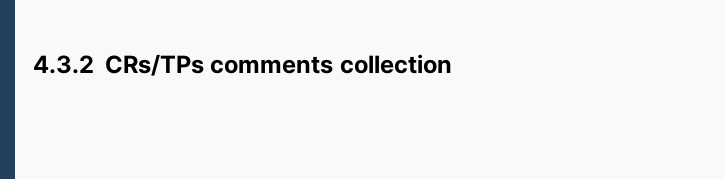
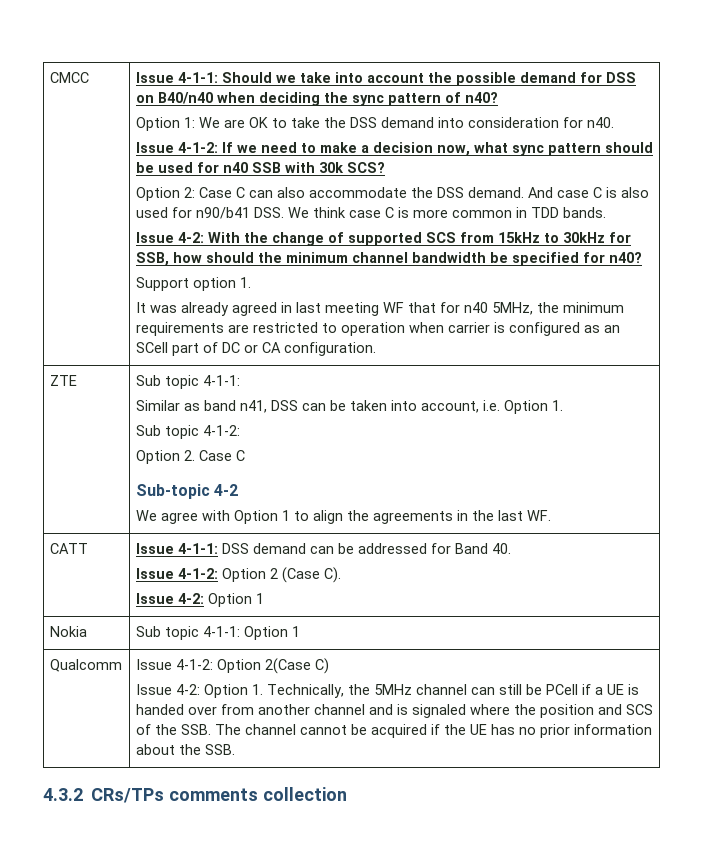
(33, 64) none -> [49,72,89,83] [135,72,636,86] [135,92,498,106] [135,117,614,131] [135,142,653,156] [135,162,385,173] [135,187,649,201] [135,207,606,219] [135,232,631,246] [135,252,642,266] [135,277,251,291] [135,302,624,316] [135,322,620,336] [135,342,376,356] [49,375,77,386] [135,375,240,389] [135,400,563,414] [135,425,240,439] [135,450,245,464] [135,484,239,499] [135,510,551,524] [49,543,88,554] [135,543,511,554] [135,567,341,583] [135,593,264,607] [49,626,87,637] [135,626,300,640] [49,659,122,672] [135,658,329,674] [135,684,639,698] [135,704,653,718] [135,724,652,738] [135,744,235,755] CMCC | Issue 4-1-1: Should we take into account the possible demand for DSS on B40/n40 when deciding the sync pattern of n40? // Option 1: We are OK to take the DSS demand into consideration for n40. // Issue 4-1-2: If we need to make a decision now, what sync pattern should be used for n40 SSB with 30k SCS? // Option 2: Case C can also accommodate the DSS demand. And case C is also used for n90/b41 DSS. We think case C is more common in TDD bands. // Issue 4-2: With the change of supported SCS from 15kHz to 30kHz for SSB, how should the minimum channel bandwidth be specified for n40? // Support option 1. // It was already agreed in last meeting WF that for n40 5MHz, the minimum requirements are restricted to operation when carrier is configured as an SCell part of DC or CA configuration. // ZTE | Sub topic 4-1-1: // Similar as band n41, DSS can be taken into account, i.e. Option 1. // Sub topic 4-1-2: // Option 2. Case C // Sub-topic 4-2 // We agree with Option 1 to align the agreements in the last WF. // CATT | Issue 4-1-1: DSS demand can be addressed for Band 40. // Issue 4-1-2: Option 2 (Case C). // Issue 4-2: Option 1 // Nokia | Sub topic 4-1-1: Option 1 // Qualcomm | Issue 4-1-2: Option 2(Case C) // Issue 4-2: Option 1. Technically, the 5MHz channel can still be PCell if a UE is handed over from another channel and is signaled where the position and SCS of the SSB. The channel cannot be acquired if the UE has no prior information about the SSB. //

